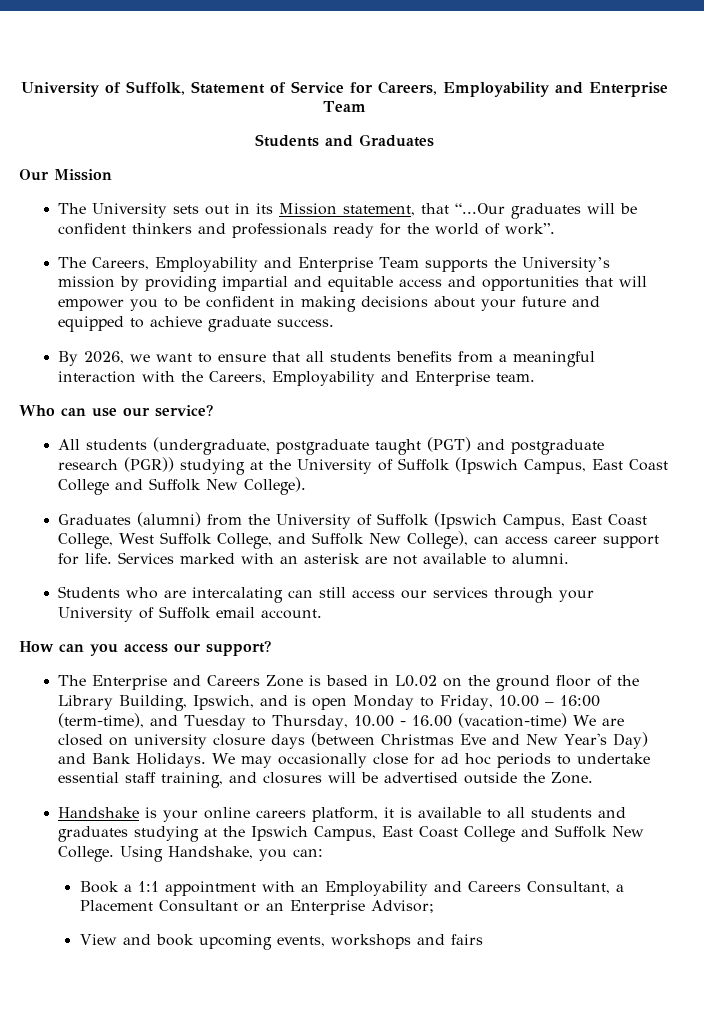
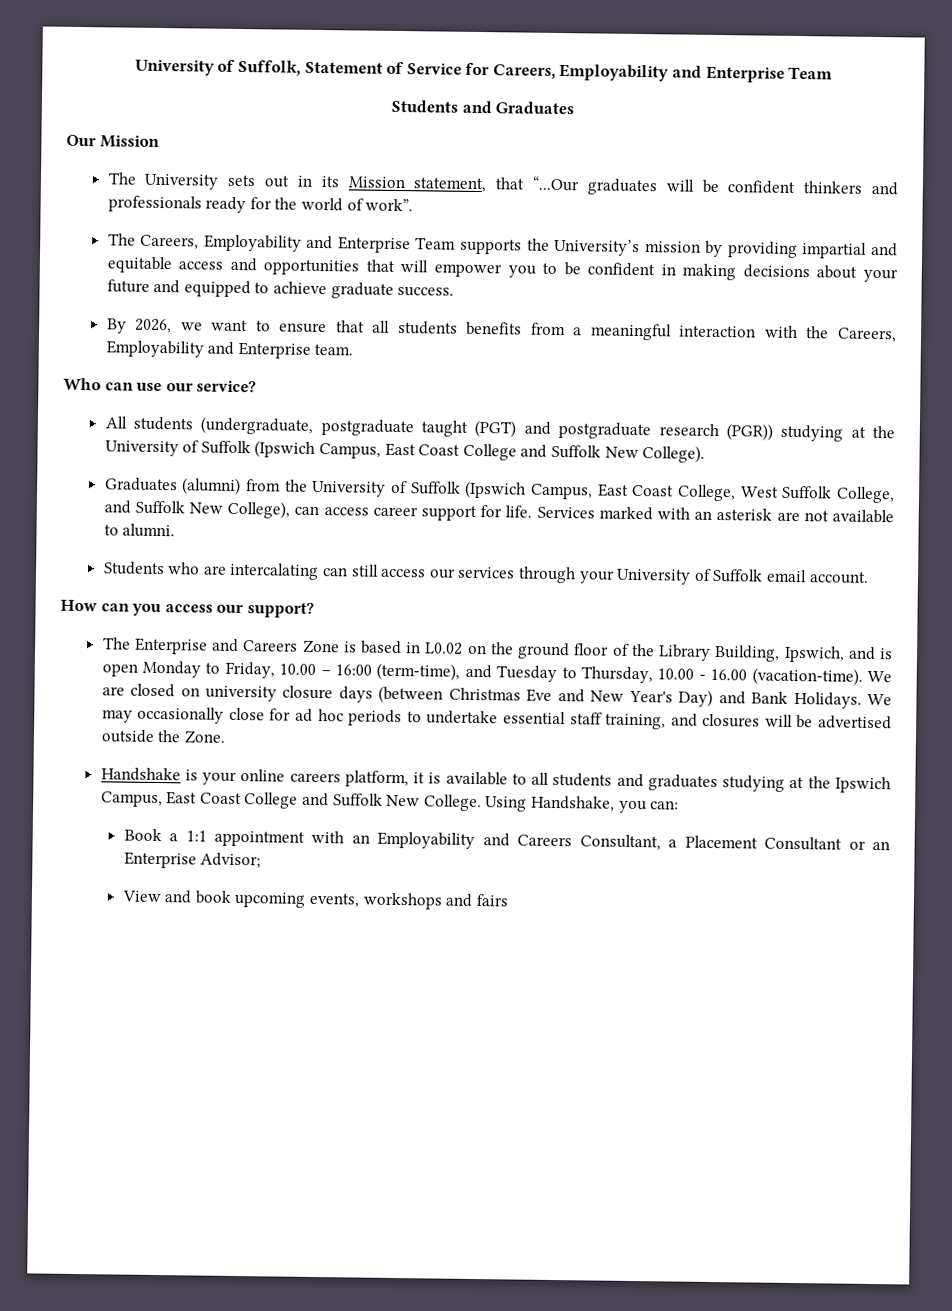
[458,713,568,728] (vacation-time) -> [751,667,863,686] (vacation-time).

